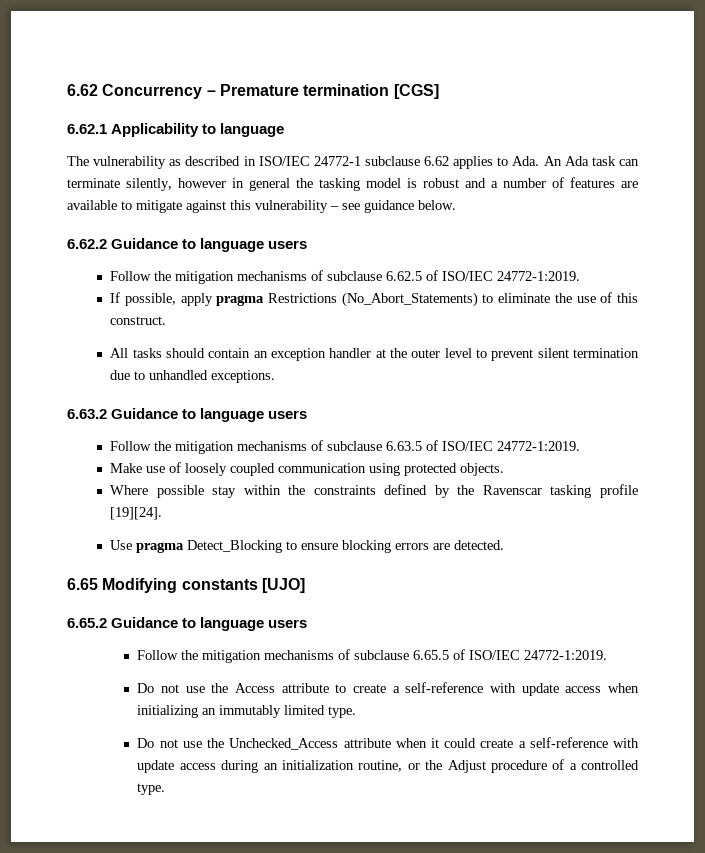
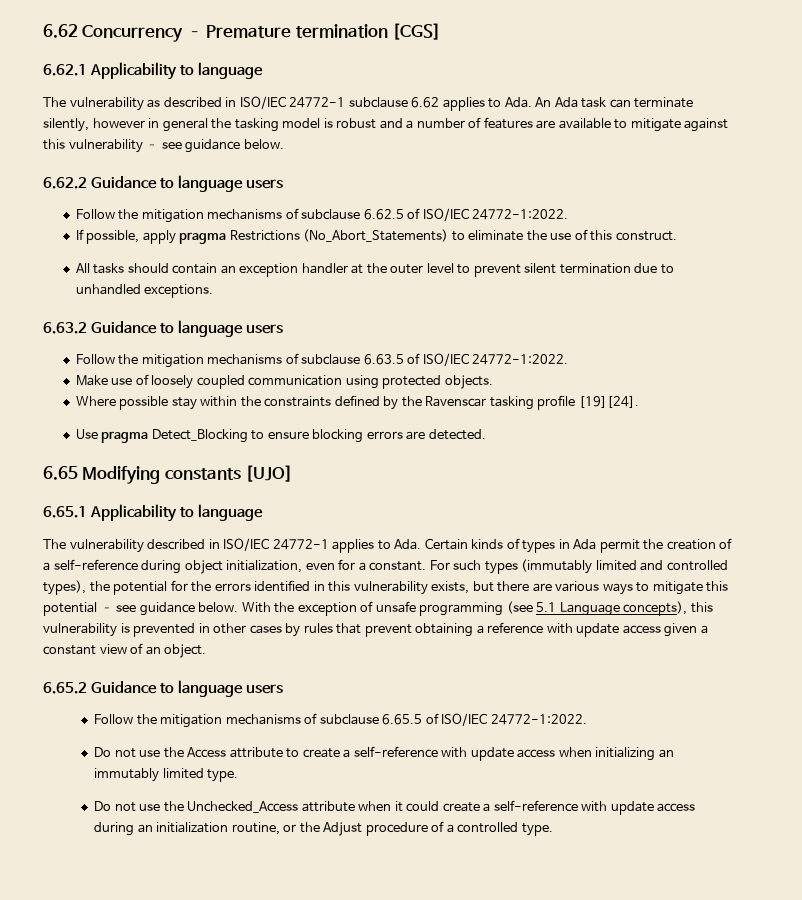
[497,271,581,281] 24772-1:2019. -> [472,209,569,220] 24772-1:2022.
[497,441,581,451] 24772-1:2019. -> [472,354,569,365] 24772-1:2022.
(305, 585) none -> [43,504,263,522] [43,538,733,553] [43,559,728,574] [43,580,729,595] [43,601,713,616] [43,622,708,637] [43,643,207,658] // 6.65.1 Applicability to language // The vulnerability described in ISO/IEC 24772-1 applies to Ada. Certain kinds of types in Ada permit the creation of a self-reference during object initialization, even for a constant. For such types (immutably limited and controlled types), the potential for the errors identified in this vulnerability exists, but there are various ways to mitigate this potential – see guidance below. With the exception of unsafe programming (see 5.1 Language concepts), this vulnerability is prevented in other cases by rules that prevent obtaining a reference with update access given a constant view of an object.
[524,650,608,660] 24772-1:2019. -> [490,714,587,725] 24772-1:2022.

